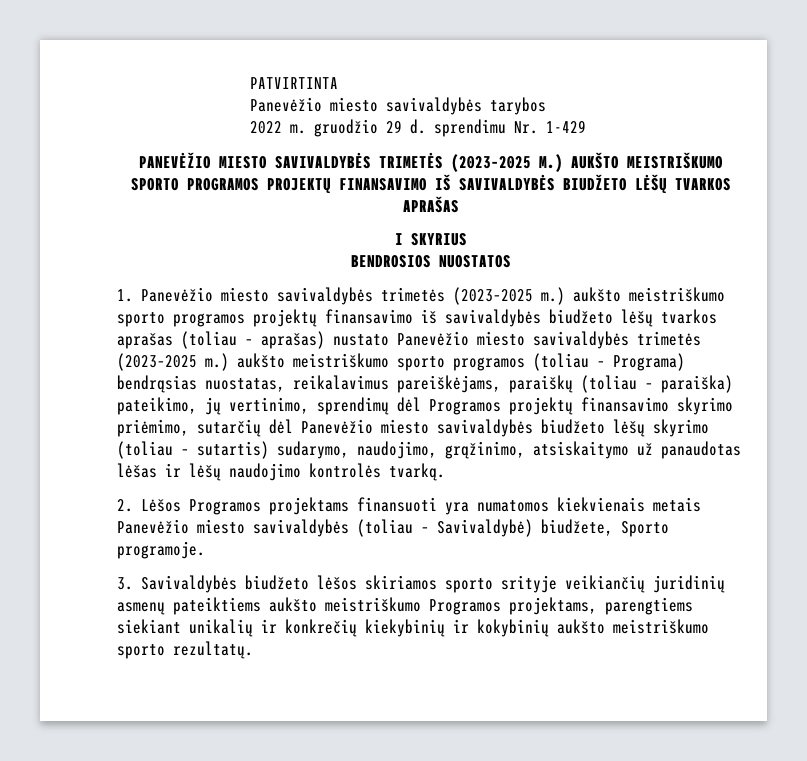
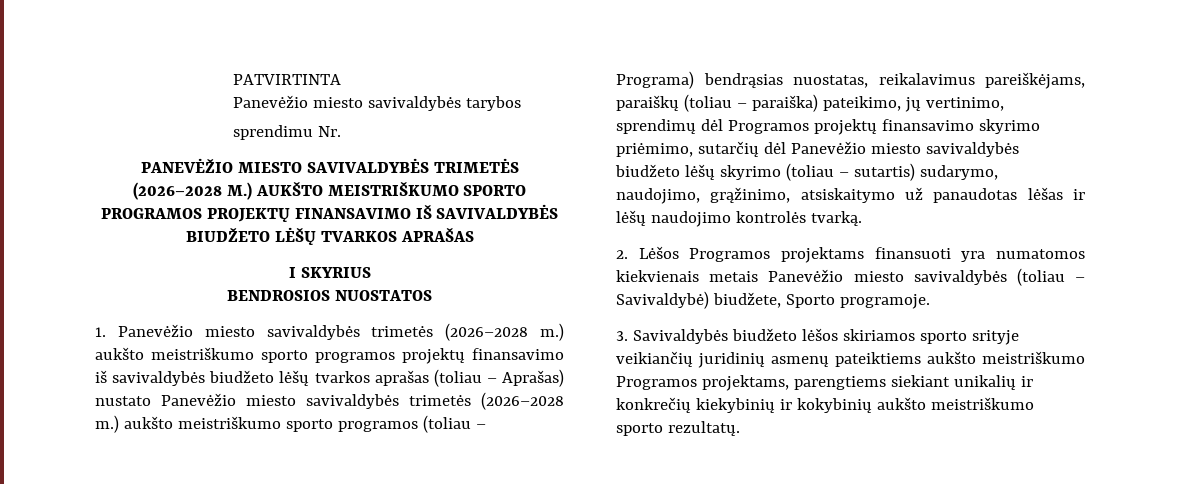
[250,119,427,137] 2022 m. gruodžio 29 d. -> (521, 103) none
[546,120,587,133] 1-429 -> (341, 131) none
[450,154,531,172] (2023–2025 -> [132,182,222,200] (2026–2028
[453,287,533,305] (2023–2025 -> [445,323,529,341] (2026–2028
[261,331,325,349] aprašas) -> [502,369,564,387] Aprašas)
[117,353,197,371] (2023–2025 -> [481,392,564,410] (2026–2028

